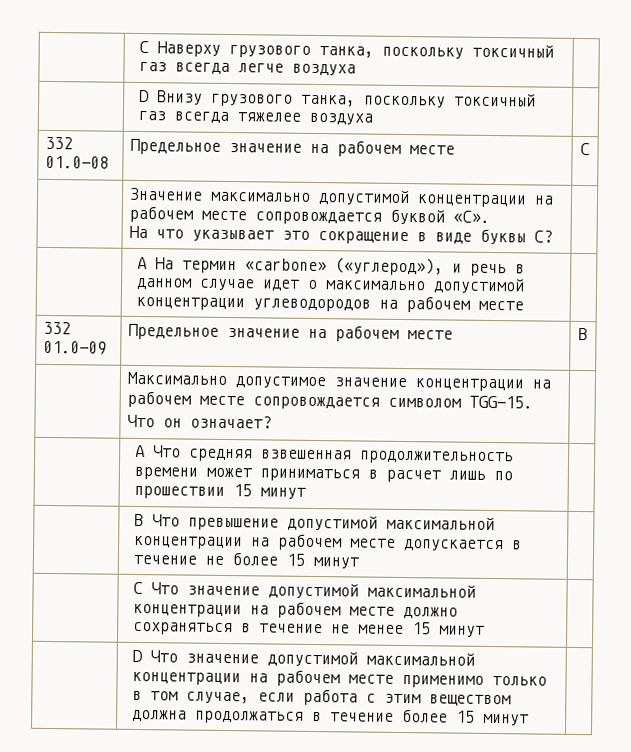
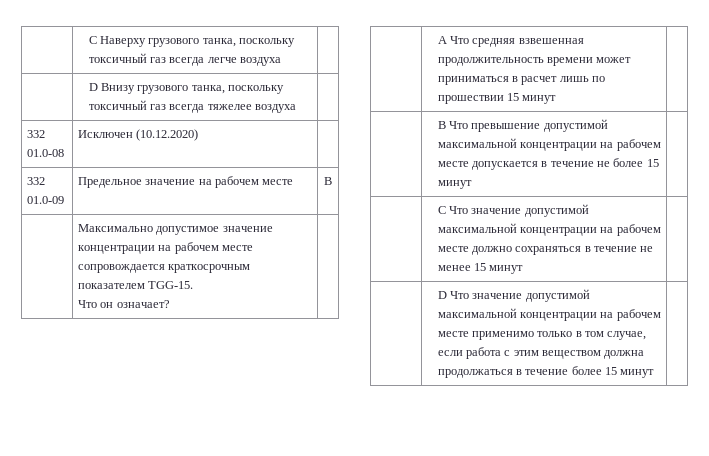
[129,138,455,157] [580,142,590,156] [128,187,554,208] [128,205,490,226] [128,225,553,246] [137,256,526,277] [136,277,526,295] [136,296,525,313] Предельное значение на рабочем месте | C // | Значение максимально допустимой концентрации на рабочем месте сопровождается буквой «С». // На что указывает это сокращение в виде буквы C? | // | A На термин «carbone» («углерод»), и речь в данном случае идет о максимально допустимой концентрации углеводородов на рабочем месте -> [77,129,199,141] Исключен (10.12.2020)
[387,397,461,408] символом -> [168,264,251,273] [77,283,145,289] краткосрочным показателем

